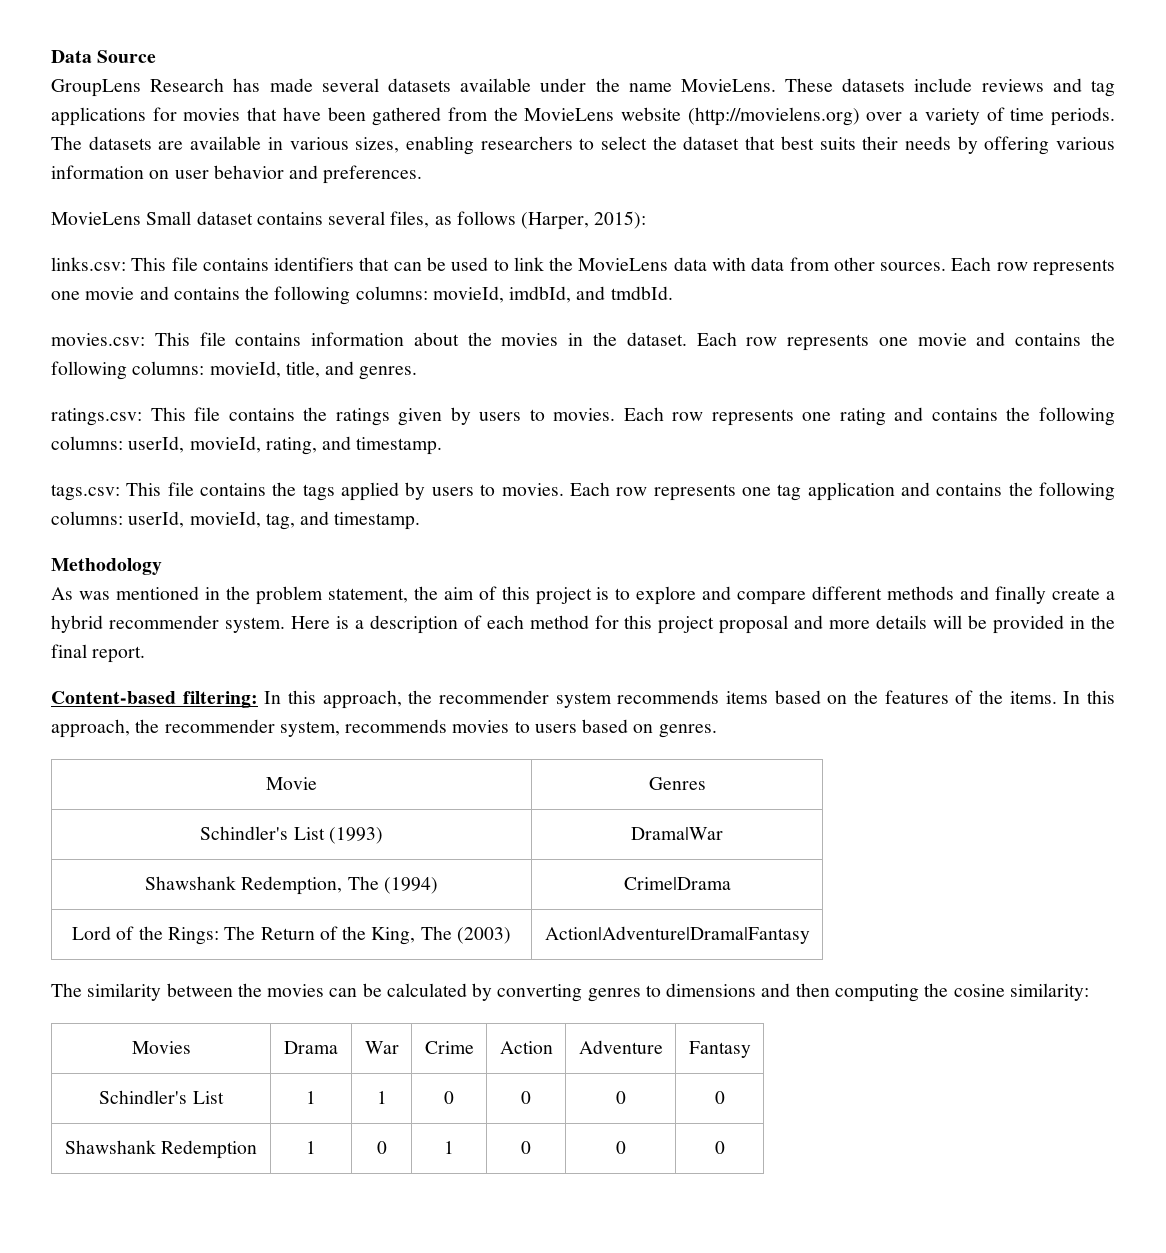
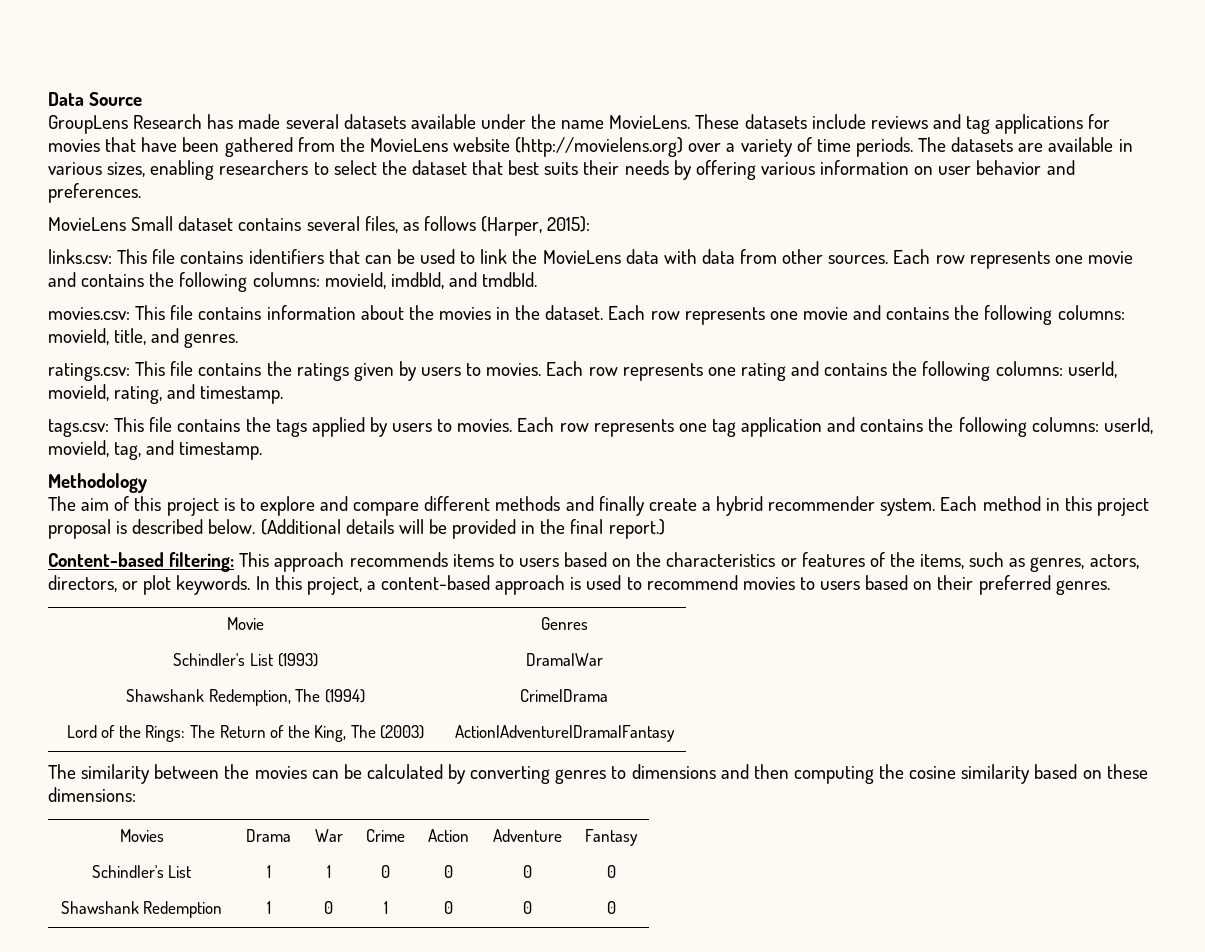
[51,586,438,605] As was mentioned in the problem statement, the -> [48,496,76,511] The
[290,615,871,634] Here is a description of each method for this project proposal and more -> [940,496,1149,516] [48,519,341,539] Each method in this project proposal is described below. (Additional
[92,646,146,663] report. -> [608,519,665,539] report.)
[264,690,768,709] In this approach, the recommender system recommends items -> [239,552,559,572] This approach recommends items to users
(878, 697) none -> [666,552,797,567] characteristics or
[1009,690,1115,704] [51,719,448,738] items. In this approach, the recommender system, recommends -> [920,552,1139,572] [48,575,738,595] items, such as genres, actors, directors, or plot keywords. In this project, a content-based approach is used to recommend
(654, 728) none -> [937,575,1051,595] their preferred
[1009,983,1089,1001] similarity: -> [961,764,1148,784] [48,787,136,802] similarity based on these dimensions:

